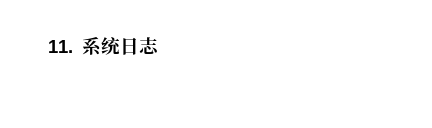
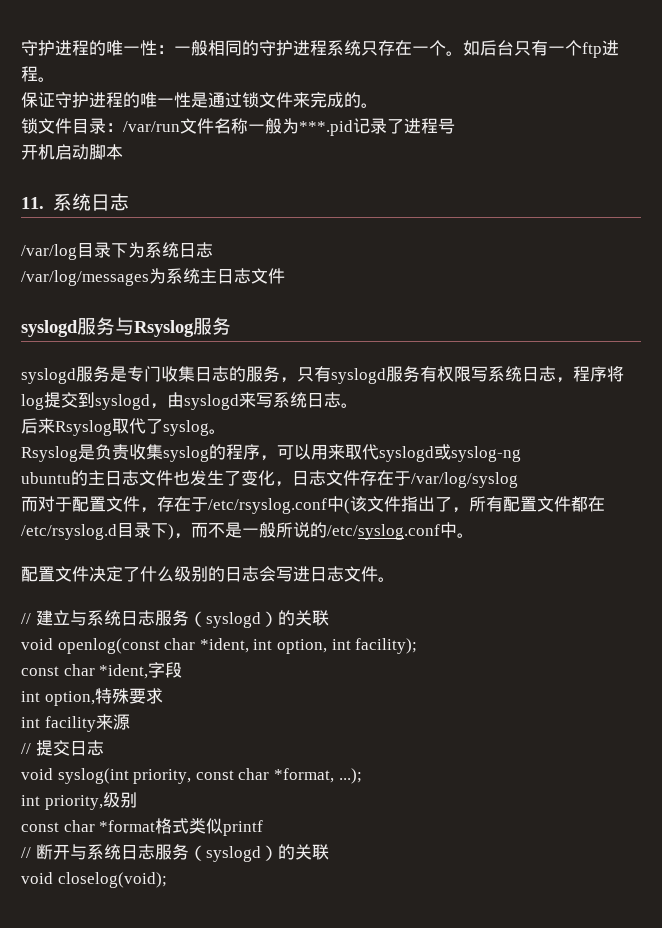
[48,36,159,56] 11.系统日志 -> [21,40,619,58] [21,66,55,82] [21,92,378,108] [21,118,455,136] [21,144,123,160] [21,193,129,211] [21,242,213,260] [21,268,285,286] [21,317,231,337] [21,366,624,384] [21,392,358,410] [21,418,226,436] [21,444,521,462] [21,470,518,488] [21,496,605,514] [21,522,474,540] [21,566,395,582] [21,610,329,628] [21,638,418,654] [21,662,183,679] [21,688,163,706] [21,714,130,732] [21,740,104,756] [21,768,362,784] [21,792,137,810] [21,818,264,836] [21,844,329,862] [21,872,167,888] 守护进程的唯一性：一般相同的守护进程系统只存在一个。如后台只有一个ftp进程。 // 保证守护进程的唯一性是通过锁文件来完成的。 // 锁文件目录：/var/run文件名称一般为***.pid记录了进程号 // 开机启动脚本 // 11.系统日志 // /var/log目录下为系统日志 // /var/log/messages为系统主日志文件 // syslogd服务与Rsyslog服务 // syslogd服务是专门收集日志的服务，只有syslogd服务有权限写系统日志，程序将log提交到syslogd，由syslogd来写系统日志。 // 后来Rsyslog取代了syslog。 // Rsyslog是负责收集syslog的程序，可以用来取代syslogd或syslog-ng // ubuntu的主日志文件也发生了变化，日志文件存在于/var/log/syslog // 而对于配置文件，存在于/etc/rsyslog.conf中(该文件指出了，所有配置文件都在/etc/rsyslog.d目录下)，而不是一般所说的/etc/syslog.conf中。 // 配置文件决定了什么级别的日志会写进日志文件。 // // 建立与系统日志服务（syslogd）的关联 // void openlog(const char *ident, int option, int facility); // const char *ident,字段 // int option,特殊要求 // int facility来源 // // 提交日志 // void syslog(int priority, const char *format, ...); // int priority,级别 // const char *format格式类似printf // // 断开与系统日志服务（syslogd）的关联 // void closelog(void);

